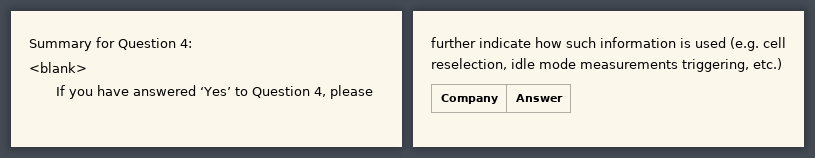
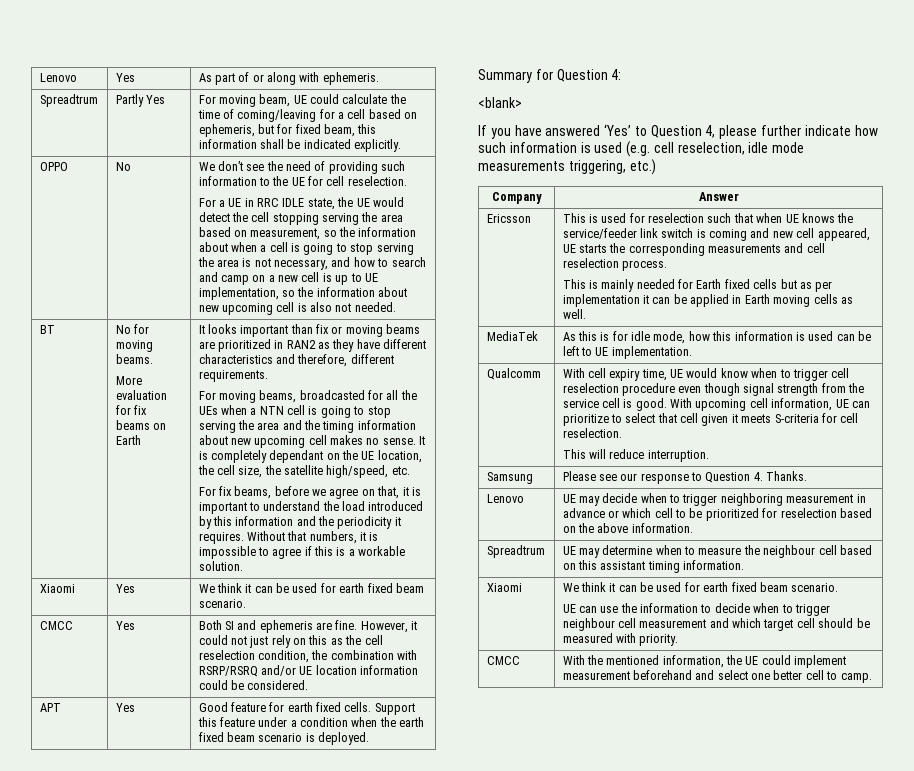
(29, 45) none -> [39,73,77,82] [115,73,135,82] [198,72,379,85] [39,94,98,107] [115,94,165,107] [198,94,406,107] [197,109,418,122] [198,124,377,137] [198,139,402,152] [39,162,68,171] [115,162,131,171] [198,161,406,174] [198,176,407,186] [198,197,404,210] [198,212,403,225] [198,227,417,240] [198,242,414,255] [197,257,426,270] [198,272,378,285] [198,287,408,300] [198,302,396,315] [39,325,55,334] [115,324,149,334] [115,340,153,352] [115,354,153,364] [115,376,142,385] [115,390,167,400] [115,405,147,415] [115,420,166,430] [115,435,141,445] [198,324,421,337] [198,339,427,352] [198,354,394,367] [198,370,268,382] [198,390,417,403] [198,405,391,418] [198,420,416,433] [198,435,426,448] [198,450,422,463] [197,465,410,478] [198,486,421,499] [198,501,424,514] [198,516,401,529] [198,531,379,544] [198,546,406,559] [198,561,243,571] [39,584,75,593] [115,584,135,593] [198,583,424,593] [198,599,246,608] [39,621,73,630] [115,621,135,630] [198,620,418,633] [198,635,383,648] [198,650,418,663] [198,665,419,677] [198,680,309,690] [39,703,61,712] [115,703,135,712] [198,702,415,715] [197,717,425,727] [198,732,370,745] Lenovo | Yes | As part of or along with ephemeris. // Spreadtrum | Partly Yes | For moving beam, UE could calculate the time of coming/leaving for a cell based on ephemeris, but for fixed beam, this information shall be indicated explicitly. // OPPO | No | We don’t see the need of providing such information to the UE for cell reselection. // For a UE in RRC IDLE state, the UE would detect the cell stopping serving the area based on measurement, so the information about when a cell is going to stop serving the area is not necessary, and how to search and camp on a new cell is up to UE implementation, so the information about new upcoming cell is also not needed. // BT | No for moving beams. // More evaluation for fix beams on Earth | It looks important than fix or moving beams are prioritized in RAN2 as they have different characteristics and therefore, different requirements. // For moving beams, broadcasted for all the UEs when a NTN cell is going to stop serving the area and the timing information about new upcoming cell makes no sense. It is completely dependant on the UE location, the cell size, the satellite high/speed, etc. // For fix beams, before we agree on that, it is important to understand the load introduced by this information and the periodicity it requires. Without that numbers, it is impossible to agree if this is a workable solution. // Xiaomi | Yes | We think it can be used for earth fixed beam scenario. // CMCC | Yes | Both SI and ephemeris are fine. However, it could not just rely on this as the cell reselection condition, the combination with RSRP/RSRQ and/or UE location information could be considered. // APT | Yes | Good feature for earth fixed cells. Support this feature under a condition when the earth fixed beam scenario is deployed. //
(563, 98) none -> [486,214,531,223] [562,213,854,223] [562,228,870,241] [562,243,825,256] [562,258,667,271] [562,279,833,292] [562,294,853,307] [562,309,586,319] [486,331,538,341] [562,331,872,344] [562,346,692,359] [486,368,541,380] [562,368,850,381] [562,383,865,396] [562,398,870,411] [562,413,859,426] [562,428,622,438] [562,449,709,462] [486,472,533,484] [562,471,808,484] [486,494,524,503] [562,493,866,506] [562,508,872,521] [562,523,693,533] [486,545,545,558] [562,545,872,558] [562,560,745,573] [486,583,522,592] [562,582,839,592] [562,603,830,616] [562,618,870,631] [562,633,679,646] [486,656,520,665] [562,655,847,668] [562,670,872,683] // Ericsson | This is used for reselection such that when UE knows the service/feeder link switch is coming and new cell appeared, UE starts the corresponding measurements and cell reselection process. // This is mainly needed for Earth fixed cells but as per implementation it can be applied in Earth moving cells as well. // MediaTek | As this is for idle mode, how this information is used can be left to UE implementation. // Qualcomm | With cell expiry time, UE would know when to trigger cell reselection procedure even though signal strength from the service cell is good. With upcoming cell information, UE can prioritize to select that cell given it meets S-criteria for cell reselection. // This will reduce interruption. // Samsung | Please see our response to Question 4. Thanks. // Lenovo | UE may decide when to trigger neighboring measurement in advance or which cell to be prioritized for reselection based on the above information. // Spreadtrum | UE may determine when to measure the neighbour cell based on this assistant timing information. // Xiaomi | We think it can be used for earth fixed beam scenario. // UE can use the information to decide when to trigger neighbour cell measurement and which target cell should be measured with priority. // CMCC | With the mentioned information, the UE could implement measurement beforehand and select one better cell to camp.

